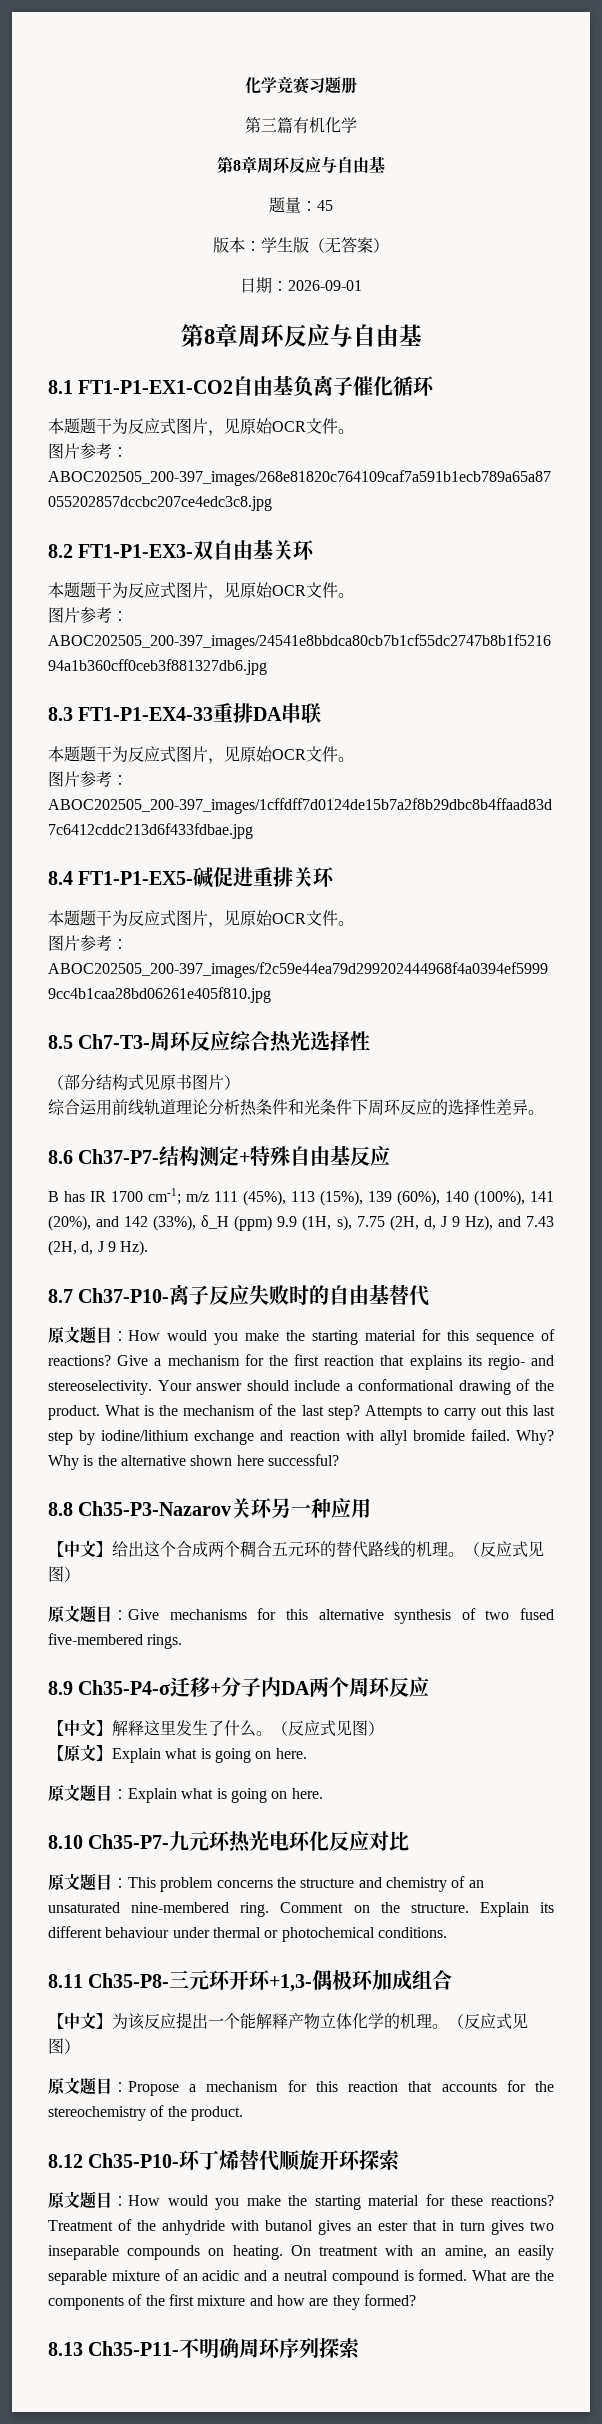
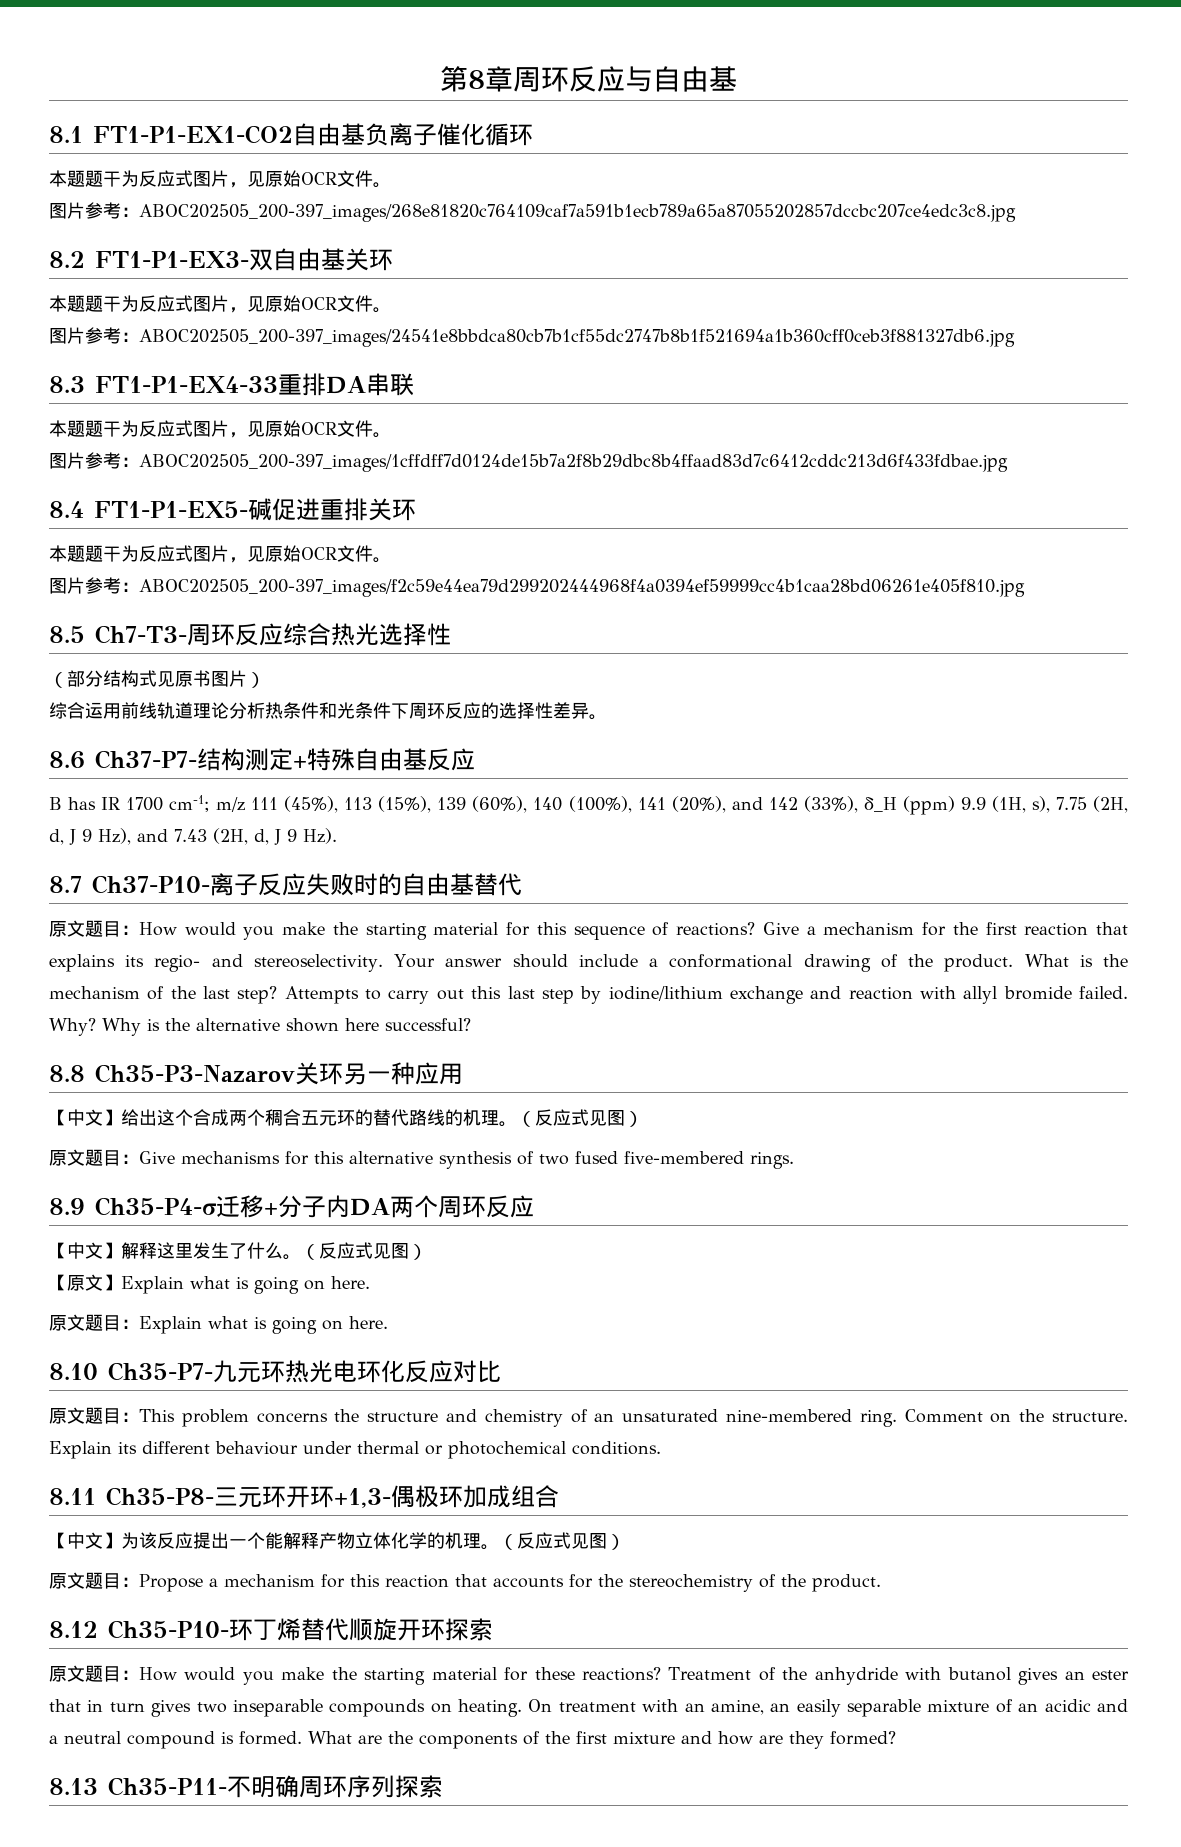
[245,76,357,94] [245,117,357,133] [217,156,385,174] [269,197,333,213] [213,237,389,253] [240,277,362,293] 化学竞赛习题册 // 第三篇有机化学 // 第8章周环反应与自由基 // 题量：45 // 版本：学生版（无答案） // 日期：2026-09-01 // -> (440, 79) none

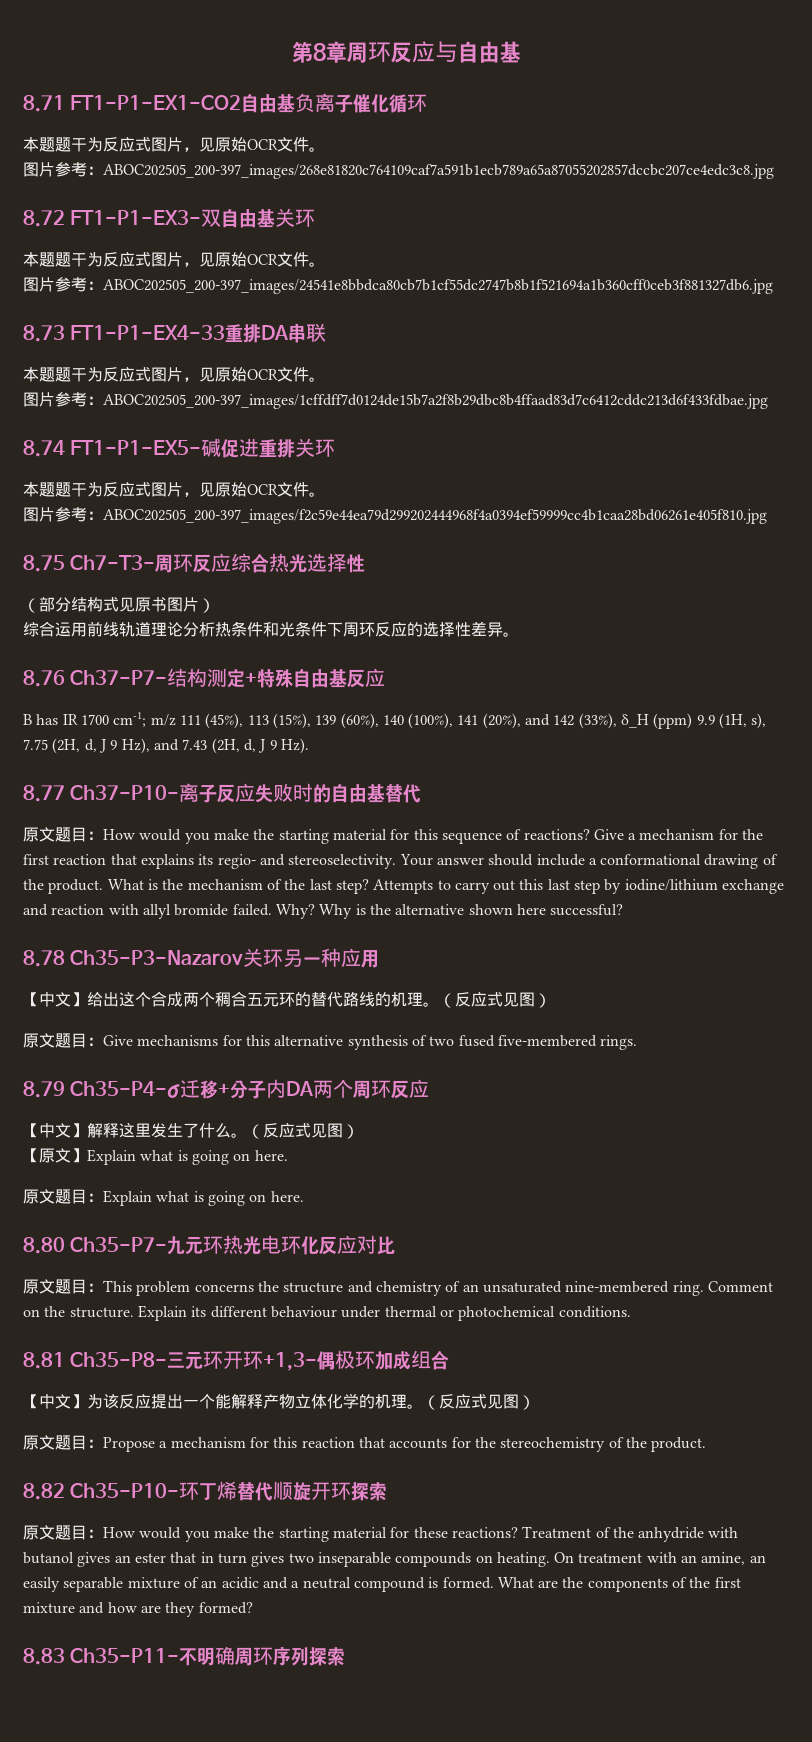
[49,126,83,143] 8.1 -> [23,95,65,112] 8.71
[49,251,85,268] 8.2 -> [23,210,65,227] 8.72
[49,376,85,393] 8.3 -> [23,325,65,342] 8.73
[49,501,84,518] 8.4 -> [23,440,65,457] 8.74
[49,626,85,643] 8.5 -> [23,555,65,572] 8.75
[49,751,85,769] 8.6 -> [23,670,65,687] 8.76
[49,876,82,893] 8.7 -> [23,785,65,802] 8.77
[49,1065,85,1082] 8.8 -> [23,950,65,967] 8.78
[49,1198,85,1215] 8.9 -> [23,1081,65,1098] 8.79
[49,1363,98,1380] 8.10 -> [23,1237,65,1254] 8.80
[49,1488,96,1505] 8.11 -> [23,1352,65,1369] 8.81
[49,1621,98,1638] 8.12 -> [23,1483,65,1500] 8.82
[49,1778,98,1795] 8.13 -> [23,1648,65,1665] 8.83

